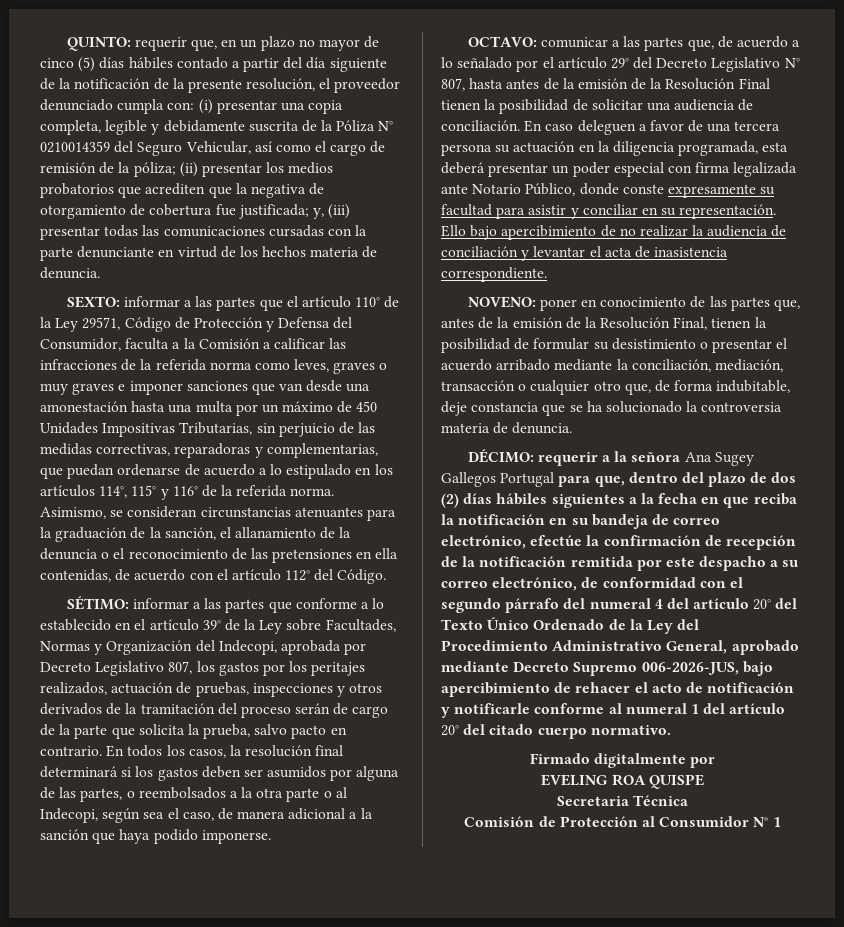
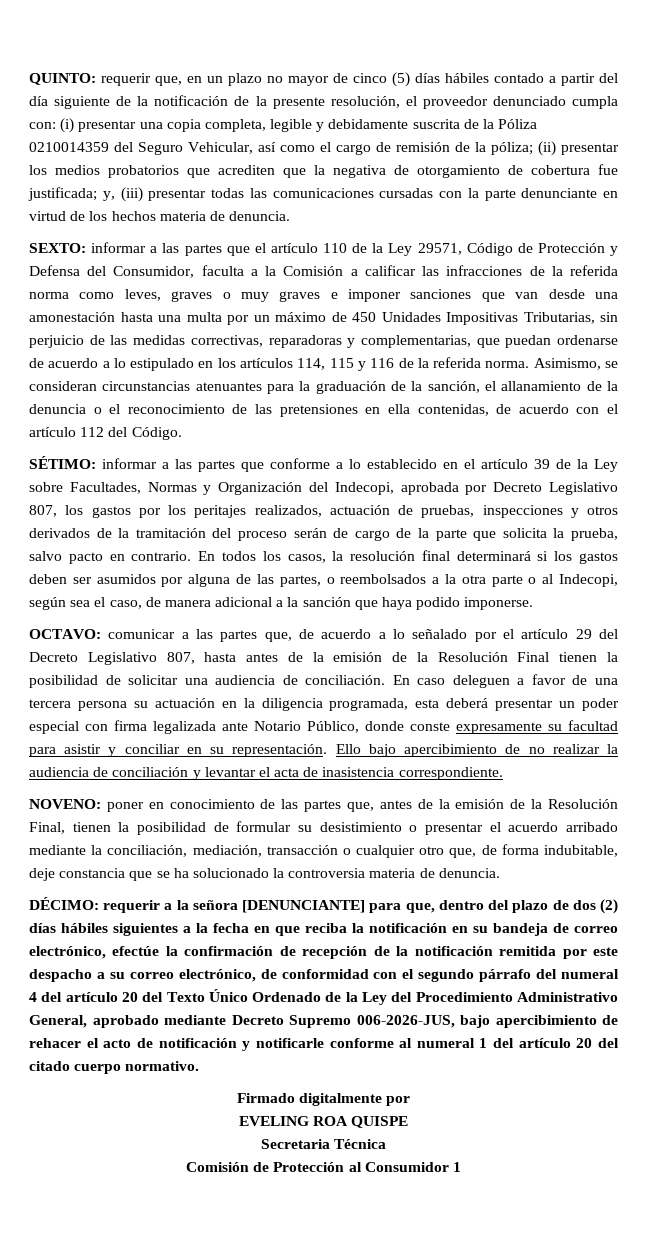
[378,121,394,131] N° -> (538, 124) none
[355,297,381,307] 110° -> [323,243,347,253] 110
[99,485,198,500] 114°, 115° y 116° -> [297,358,395,371] 114, 115 y 116
[285,570,311,581] 112° -> [80,427,105,437] 112
[202,620,221,630] 39° -> [534,459,550,469] 39
[610,58,629,69] 29° -> [575,629,592,639] 29
[784,58,800,68] N° -> (157, 658) none
[684,452,754,466] [441,472,555,487] Ana Sugey Gallegos Portugal -> [242,900,366,913] [DENUNCIANTE]
[753,599,772,610] 20° -> [121,992,138,1002] 20
[441,725,459,736] 20° -> [576,1038,593,1048] 20
[753,817,769,827] N° -> (449, 1167) none

